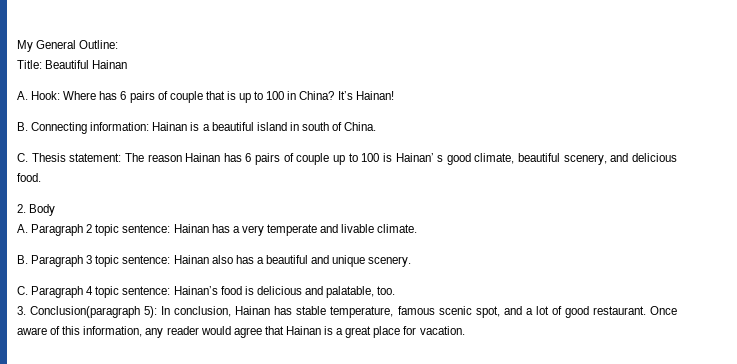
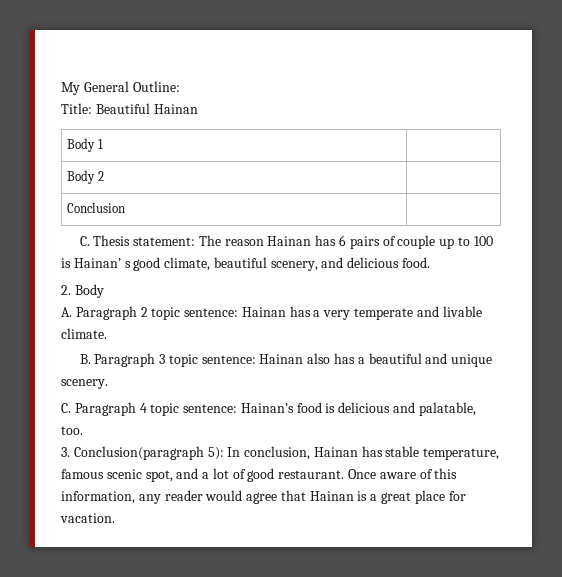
[17,91,394,103] [17,122,377,134] // A. Hook: Where has 6 pairs of couple that is up to 100 in China? It’s Hainan! // B. Connecting information: Hainan is a beautiful island in south of China. -> [67,138,103,152] [67,170,104,184] [67,202,126,213] // Body 1 | // Body 2 | // Conclusion |

